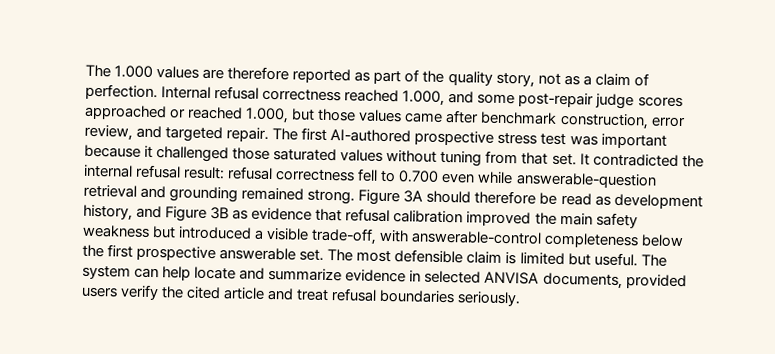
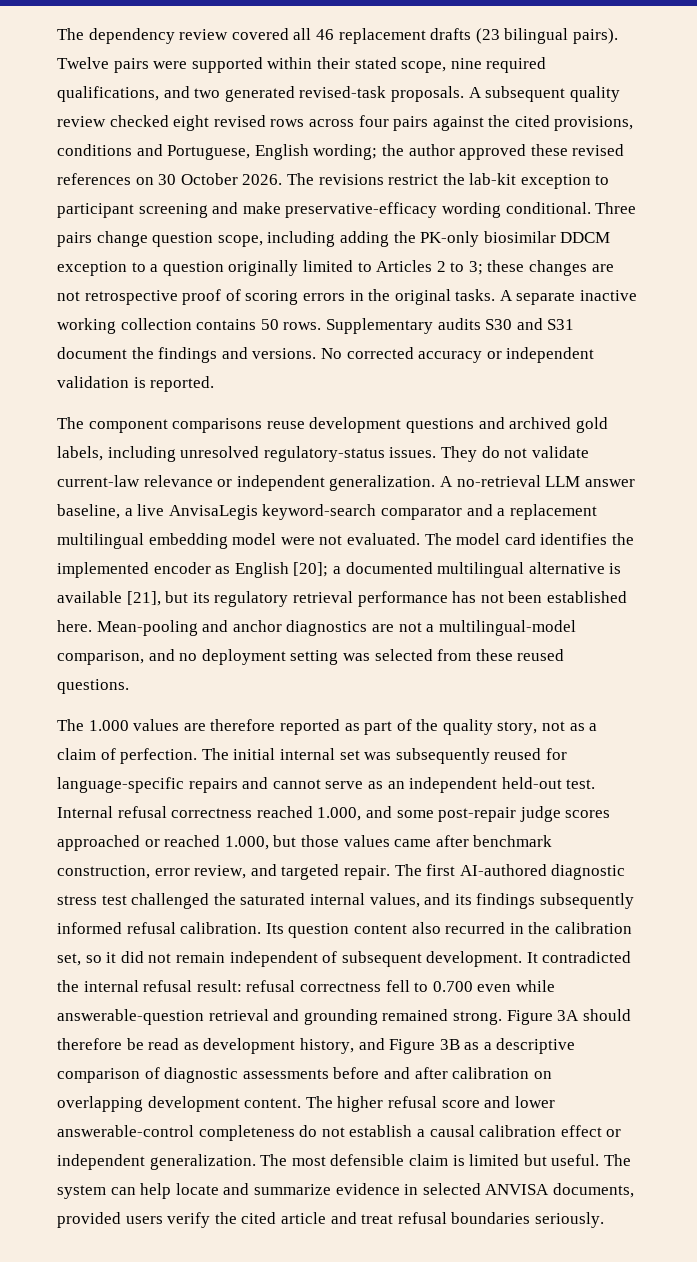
[85,64,111,78] The -> [57,28,618,44] [57,57,547,73] [57,86,620,102] [57,115,634,131] [57,144,625,160] [57,173,610,189] [57,202,637,218] [57,231,611,247] [57,260,614,276] [57,289,638,305] [57,318,575,334] [57,347,595,363] [57,376,215,392] [57,417,608,433] [57,446,589,462] [57,475,635,491] [57,504,597,520] [57,533,634,549] [57,562,622,578] [57,591,627,607] [57,620,576,636] [57,649,565,665] [57,679,129,694] [57,719,84,731] The dependency review covered all 46 replacement drafts (23 bilingual pairs). Twelve pairs were supported within their stated scope, nine required qualifications, and two generated revised-task proposals. A subsequent quality review checked eight revised rows across four pairs against the cited provisions, conditions and Portuguese, English wording; the author approved these revised references on 30 October 2026. The revisions restrict the lab-kit exception to participant screening and make preservative-efficacy wording conditional. Three pairs change question scope, including adding the PK-only biosimilar DDCM exception to a question originally limited to Articles 2 to 3; these changes are not retrospective proof of scoring errors in the original tasks. A separate inactive working collection contains 50 rows. Supplementary audits S30 and S31 document the findings and versions. No corrected accuracy or independent validation is reported. // The component comparisons reuse development questions and archived gold labels, including unresolved regulatory-status issues. They do not validate current-law relevance or independent generalization. A no-retrieval LLM answer baseline, a live AnvisaLegis keyword-search comparator and a replacement multilingual embedding model were not evaluated. The model card identifies the implemented encoder as English [20]; a documented multilingual alternative is available [21], but its regulatory retrieval performance has not been established here. Mean-pooling and anchor diagnostics are not a multilingual-model comparison, and no deployment setting was selected from these reused questions. // The
(158, 92) none -> [201,748,567,764] [57,777,596,793] The initial internal set was subsequently reused for language-specific repairs and cannot serve as an independent held-out test.
[414,130,495,146] prospective -> [551,864,626,880] diagnostic
[569,133,667,149] [84,144,577,167] was important because it challenged those saturated values without tuning from that set. -> [131,893,634,909] [57,922,632,938] [57,951,523,967] challenged the saturated internal values, and its findings subsequently informed refusal calibration. Its question content also recurred in the calibration set, so it did not remain independent of subsequent development.
[251,207,638,229] [82,224,685,249] [82,244,325,262] evidence that refusal calibration improved the main safety weakness but introduced a visible trade-off, with answerable-control completeness below the first prospective answerable set. -> [483,1038,576,1054] [57,1067,552,1083] [57,1096,555,1112] [57,1125,622,1141] [57,1154,256,1170] a descriptive comparison of diagnostic assessments before and after calibration on overlapping development content. The higher refusal score and lower answerable-control completeness do not establish a causal calibration effect or independent generalization.

